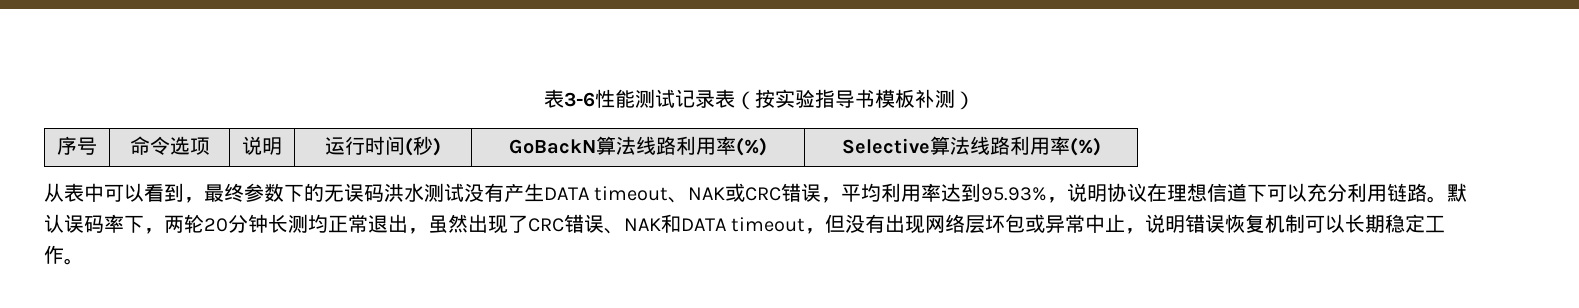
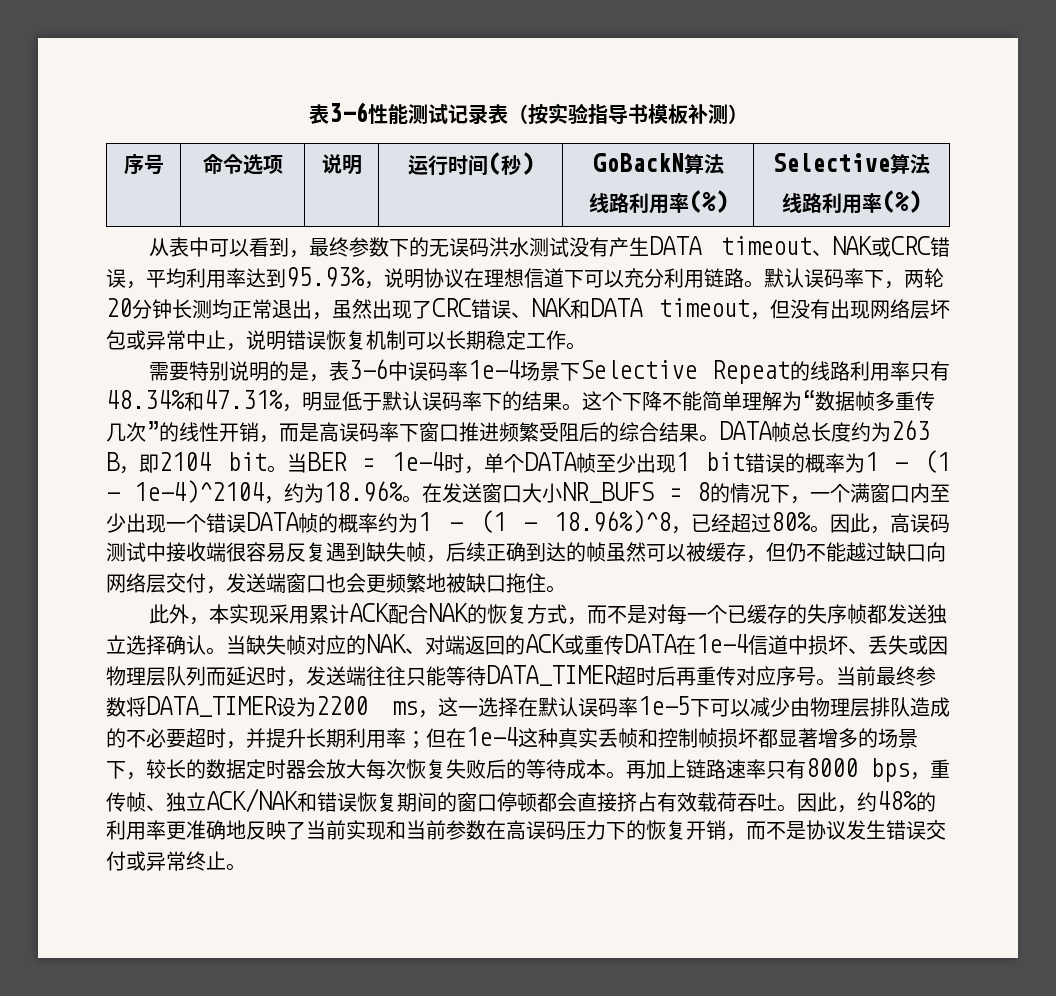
(636, 145) none -> (724, 164) //
(970, 145) none -> (930, 164) //
(84, 261) none -> [148,359,950,384] [106,390,935,412] [106,420,930,443] [106,450,950,474] [106,480,951,504] [106,510,950,534] [106,542,946,563] [106,573,566,594] [148,603,947,625] [106,634,948,655] [106,665,936,687] [106,696,950,718] [106,727,918,749] [106,758,950,782] [106,788,936,813] [106,820,946,841] [106,851,246,871] // 需要特别说明的是，表3-6中误码率1e-4场景下Selective Repeat的线路利用率只有48.34%和47.31%，明显低于默认误码率下的结果。这个下降不能简单理解为“数据帧多重传几次”的线性开销，而是高误码率下窗口推进频繁受阻后的综合结果。DATA帧总长度约为263 B，即2104 bit。当BER = 1e-4时，单个DATA帧至少出现1 bit错误的概率为1 - (1 - 1e-4)^2104，约为18.96%。在发送窗口大小NR_BUFS = 8的情况下，一个满窗口内至少出现一个错误DATA帧的概率约为1 - (1 - 18.96%)^8，已经超过80%。因此，高误码测试中接收端很容易反复遇到缺失帧，后续正确到达的帧虽然可以被缓存，但仍不能越过缺口向网络层交付，发送端窗口也会更频繁地被缺口拖住。 // 此外，本实现采用累计ACK配合NAK的恢复方式，而不是对每一个已缓存的失序帧都发送独立选择确认。当缺失帧对应的NAK、对端返回的ACK或重传DATA在1e-4信道中损坏、丢失或因物理层队列而延迟时，发送端往往只能等待DATA_TIMER超时后再重传对应序号。当前最终参数将DATA_TIMER设为2200 ms，这一选择在默认误码率1e-5下可以减少由物理层排队造成的不必要超时，并提升长期利用率；但在1e-4这种真实丢帧和控制帧损坏都显著增多的场景下，较长的数据定时器会放大每次恢复失败后的等待成本。再加上链路速率只有8000 bps，重传帧、独立ACK/NAK和错误恢复期间的窗口停顿都会直接挤占有效载荷吞吐。因此，约48%的利用率更准确地反映了当前实现和当前参数在高误码压力下的恢复开销，而不是协议发生错误交付或异常终止。

